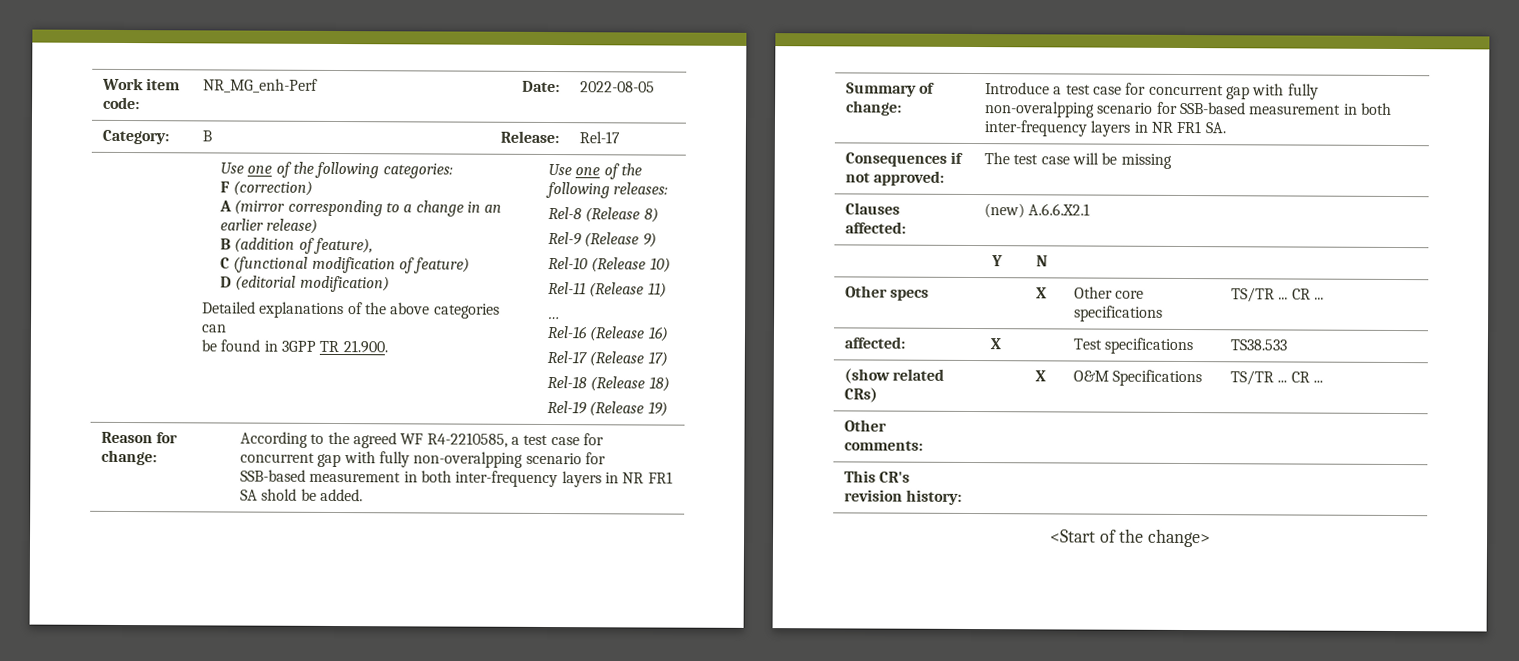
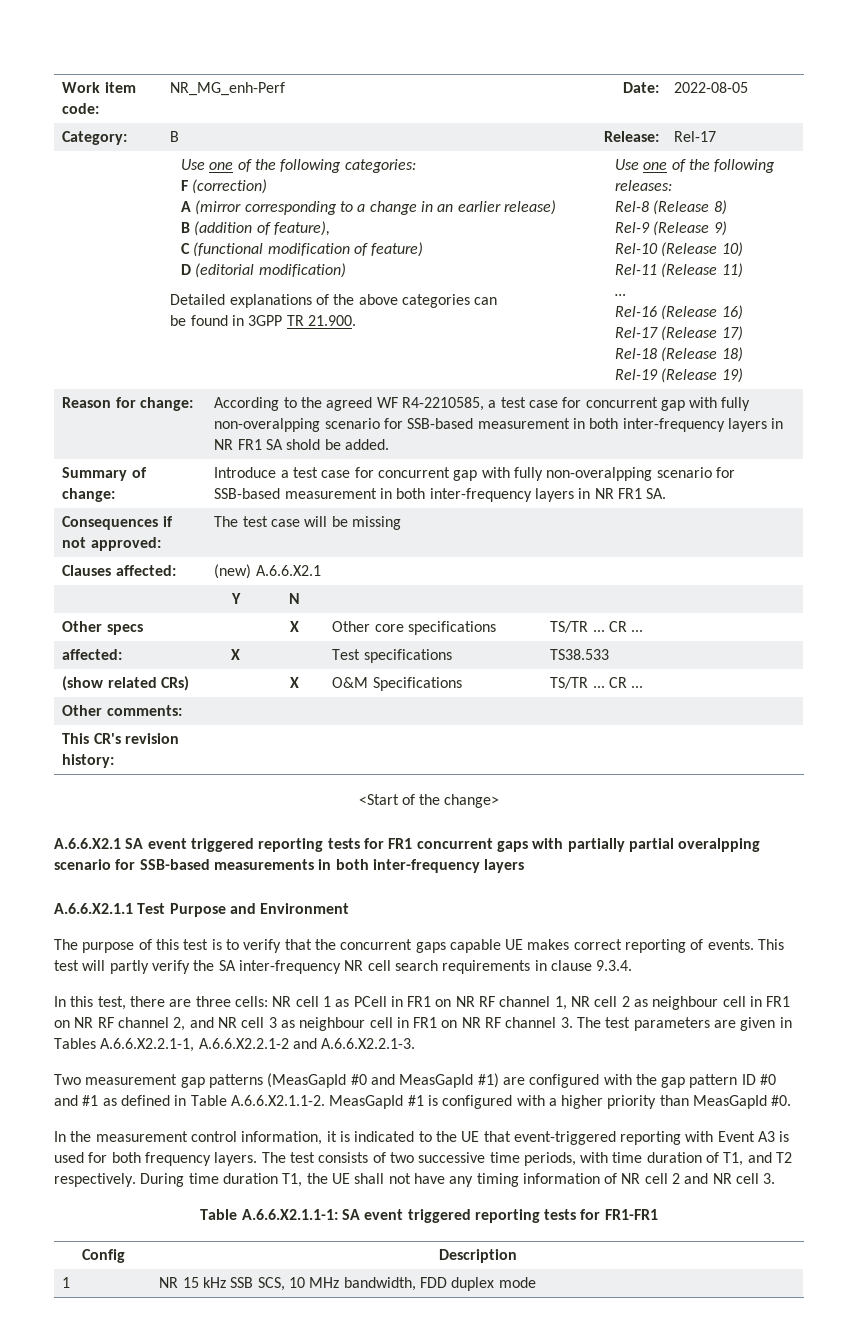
(1212, 538) none -> [54,838,761,852] [54,859,525,873] [54,903,350,917] [54,939,785,953] [54,960,633,974] [54,996,791,1010] [54,1017,792,1031] [54,1038,416,1052] [54,1073,777,1088] [54,1095,792,1109] [54,1131,790,1145] [54,1152,793,1166] [54,1173,776,1187] [200,1209,658,1223] [81,1249,125,1263] [438,1249,517,1263] [62,1277,71,1288] [159,1277,536,1291] // A.6.6.X2.1 SA event triggered reporting tests for FR1 concurrent gaps with partially partial overalpping scenario for SSB-based measurements in both inter-frequency layers // A.6.6.X2.1.1 Test Purpose and Environment // The purpose of this test is to verify that the concurrent gaps capable UE makes correct reporting of events. This test will partly verify the SA inter-frequency NR cell search requirements in clause 9.3.4. // In this test, there are three cells: NR cell 1 as PCell in FR1 on NR RF channel 1, NR cell 2 as neighbour cell in FR1 on NR RF channel 2, and NR cell 3 as neighbour cell in FR1 on NR RF channel 3. The test parameters are given in Tables A.6.6.X2.2.1-1, A.6.6.X2.2.1-2 and A.6.6.X2.2.1-3. // Two measurement gap patterns (MeasGapId #0 and MeasGapId #1) are configured with the gap pattern ID #0 and #1 as defined in Table A.6.6.X2.1.1-2. MeasGapId #1 is configured with a higher priority than MeasGapId #0. // In the measurement control information, it is indicated to the UE that event-triggered reporting with Event A3 is used for both frequency layers. The test consists of two successive time periods, with time duration of T1, and T2 respectively. During time duration T1, the UE shall not have any timing information of NR cell 2 and NR cell 3. // Table A.6.6.X2.1.1-1: SA event triggered reporting tests for FR1-FR1 // Config | Description // 1 | NR 15 kHz SSB SCS, 10 MHz bandwidth, FDD duplex mode

